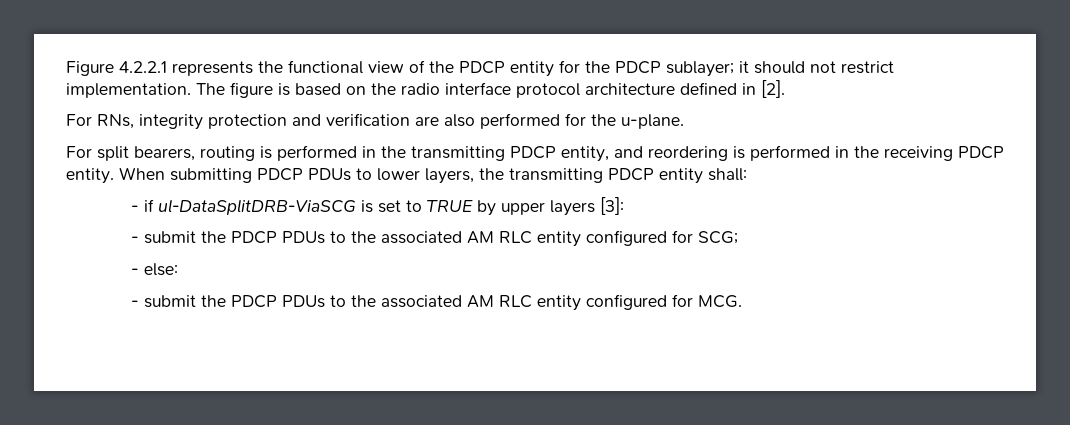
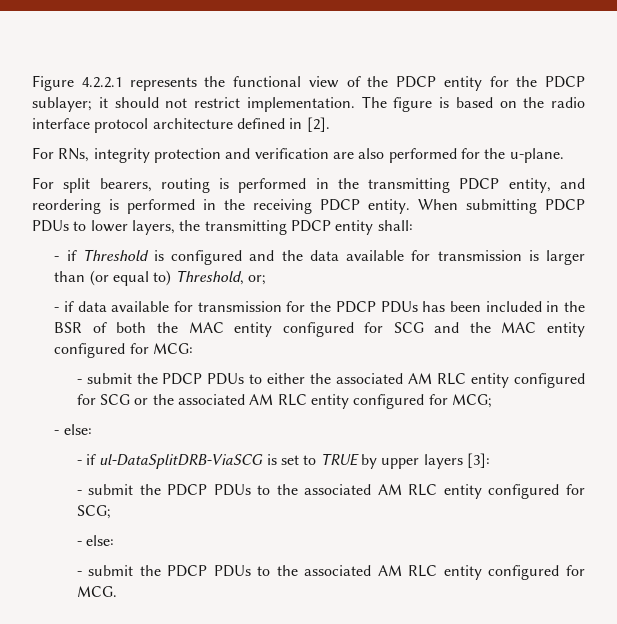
(747, 174) none -> [54,249,586,265] [54,270,266,286] [54,301,586,313] [54,322,585,337] [54,343,193,358] [76,373,585,388] [76,394,492,409] [54,424,92,435] // - if Threshold is configured and the data available for transmission is larger than (or equal to) Threshold, or; // - if data available for transmission for the PDCP PDUs has been included in the BSR of both the MAC entity configured for SCG and the MAC entity configured for MCG: // - submit the PDCP PDUs to either the associated AM RLC entity configured for SCG or the associated AM RLC entity configured for MCG; // - else:

